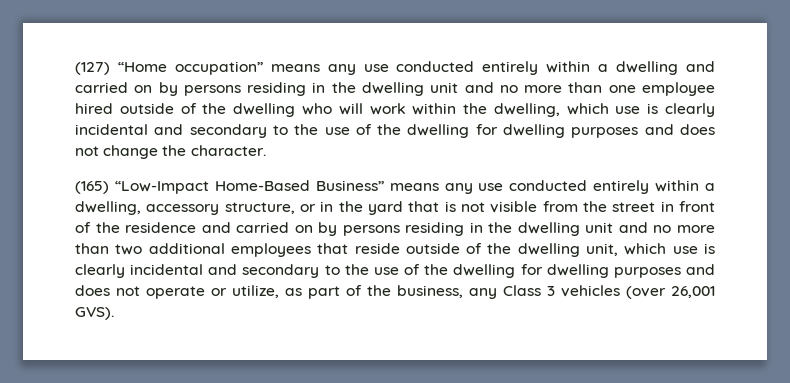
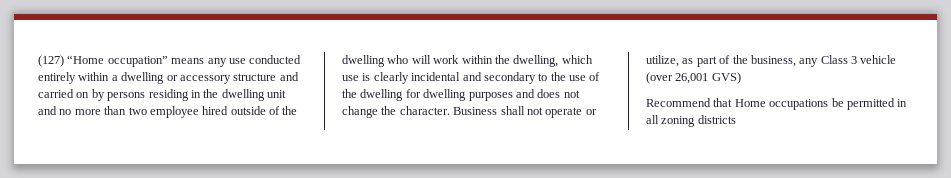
(679, 68) none -> [166,73,277,84] or accessory structure
[608,85,636,93] one -> [128,107,147,115] two
[75,180,715,194] [75,201,715,215] [75,222,715,236] [75,243,715,257] [75,264,715,278] [75,285,110,296] // (165) “Low-Impact Home-Based Business” means any use conducted entirely within a dwelling, accessory structure, or in the yard that is not visible from the street in front of the residence and carried on by persons residing in the dwelling unit and no more than two additional employees that reside outside of the dwelling unit, which use is clearly incidental and secondary to the use of the dwelling for dwelling purposes and does -> [453,106,525,115] Business shall
[561,285,620,297] vehicles -> [860,55,897,64] vehicle
[75,307,114,320] GVS). -> [711,72,741,84] [646,98,908,110] [646,115,736,127] GVS) // Recommend that Home occupations be permitted in all zoning districts

